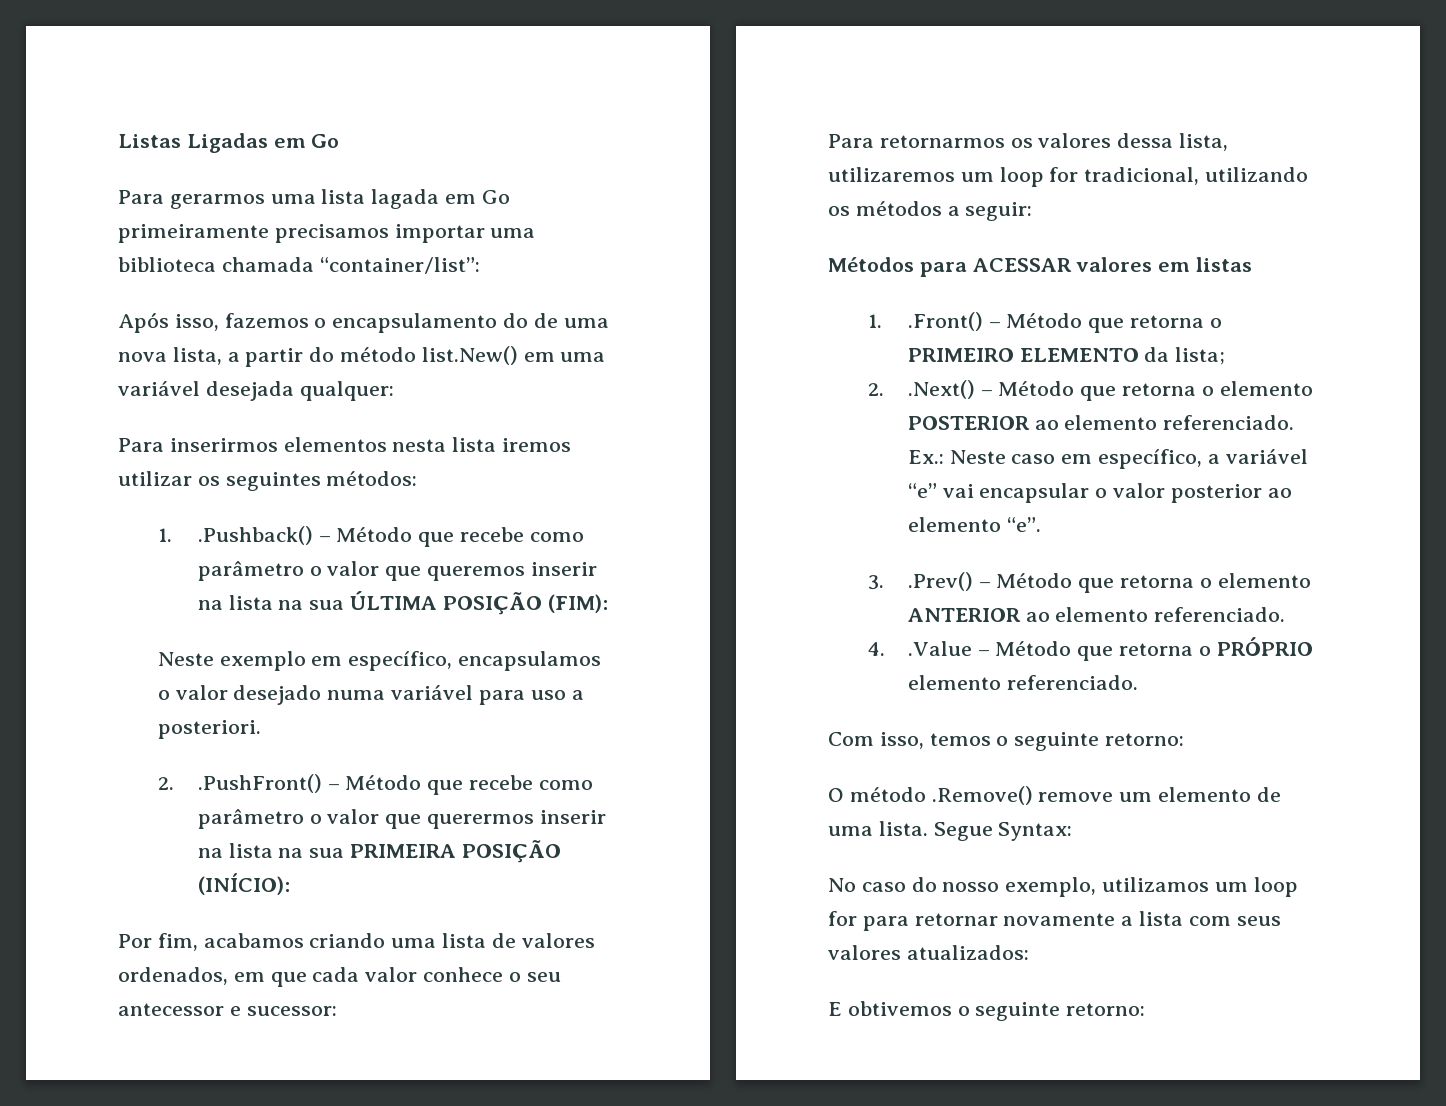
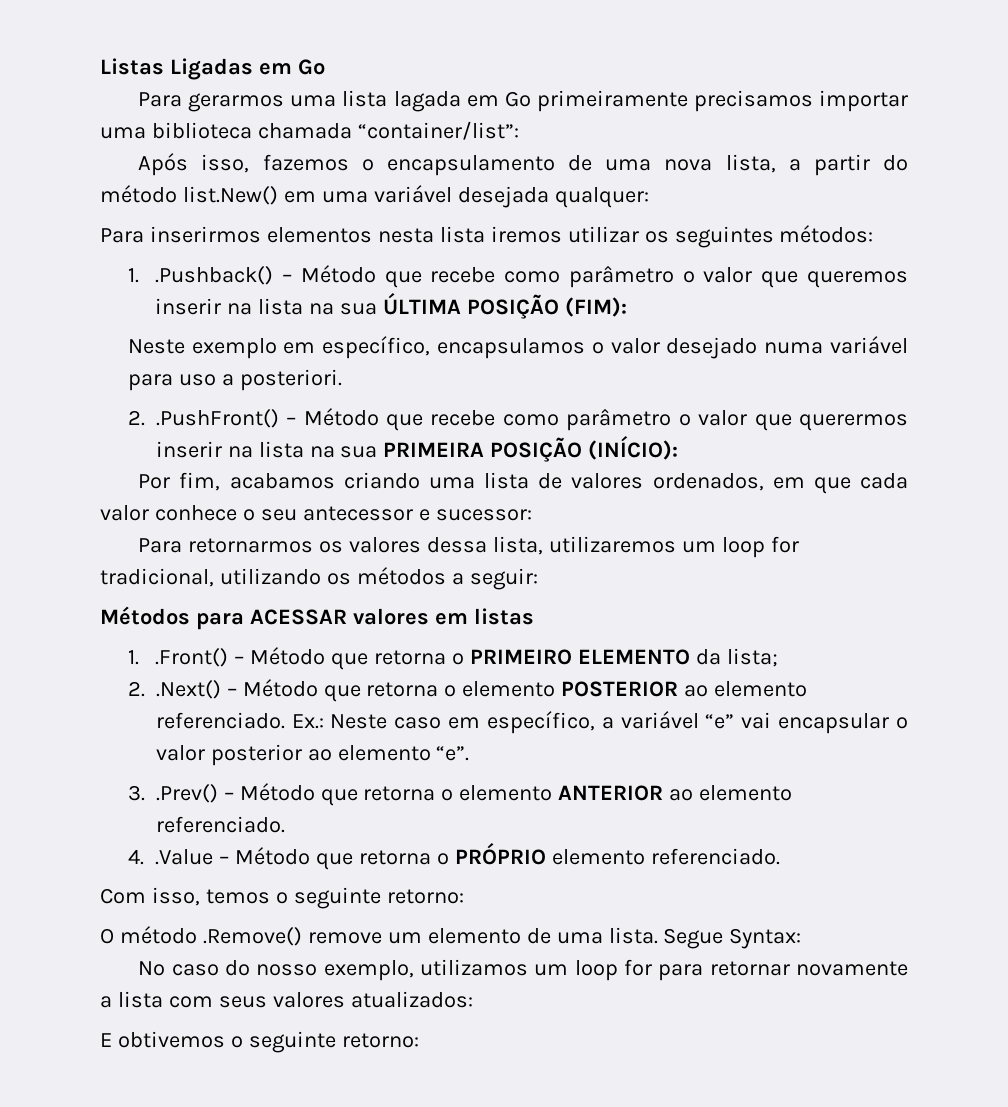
[503,313,529,328] do -> (555, 165) none

